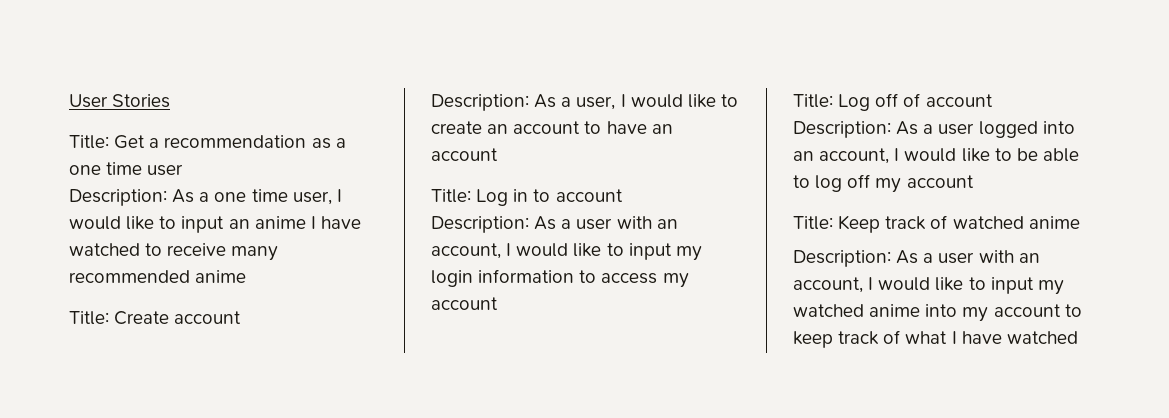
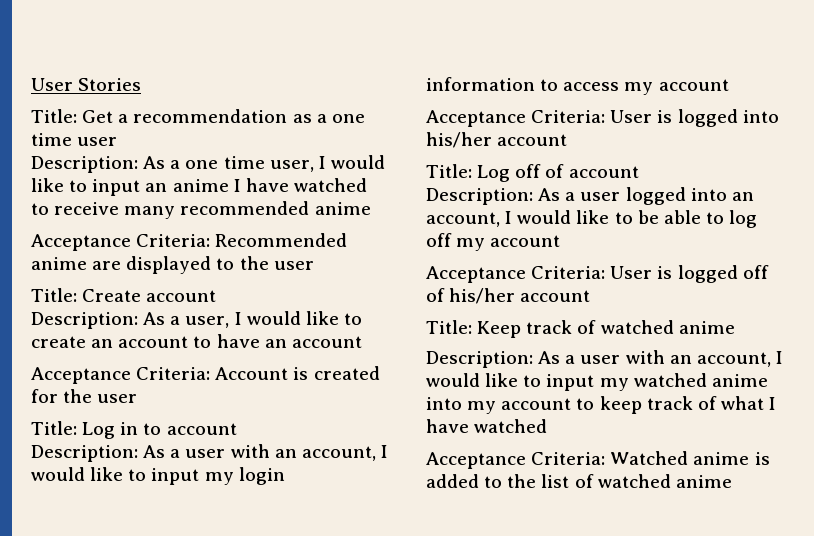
(247, 276) none -> [31,233,348,251] [31,256,314,274] // Acceptance Criteria: Recommended anime are displayed to the user
(498, 154) none -> [31,366,380,384] [31,389,138,403] // Acceptance Criteria: Account is created for the user
(498, 303) none -> [426,109,779,127] [426,132,568,148] // Acceptance Criteria: User is logged into his/her account
(974, 181) none -> [426,265,769,283] [426,288,591,304] // Acceptance Criteria: User is logged off of his/her account
(1078, 337) none -> [426,451,770,469] [426,474,732,488] // Acceptance Criteria: Watched anime is added to the list of watched anime

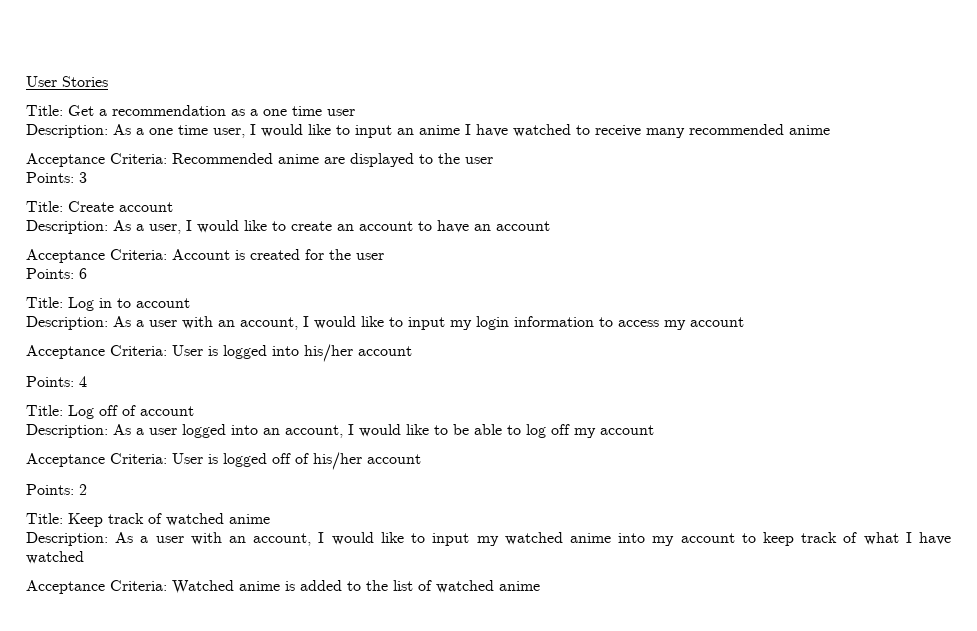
(314, 265) none -> [26,172,87,183] // Points: 3
(138, 398) none -> [26,268,87,279] // Points: 6
(568, 140) none -> [26,376,87,387] // Points: 4
(591, 296) none -> [26,484,87,495] // Points: 2

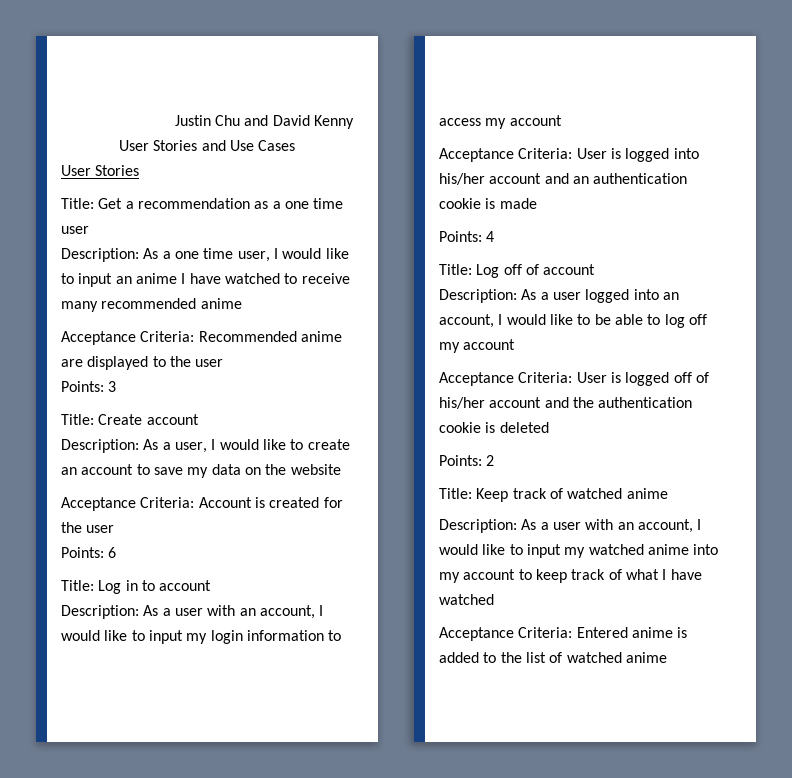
(26, 81) none -> [174,115,354,129] [118,140,296,151] Justin Chu and David Kenny // User Stories and Use Cases //
[437,220,550,233] have an account -> [153,464,341,478] save my data on the website
(412, 351) none -> [544,173,688,184] [439,198,537,209] and an authentication cookie is made
(421, 459) none -> [544,397,693,408] [439,422,549,433] and the authentication cookie is deleted
[172,580,234,594] Watched -> [576,627,628,638] Entered

